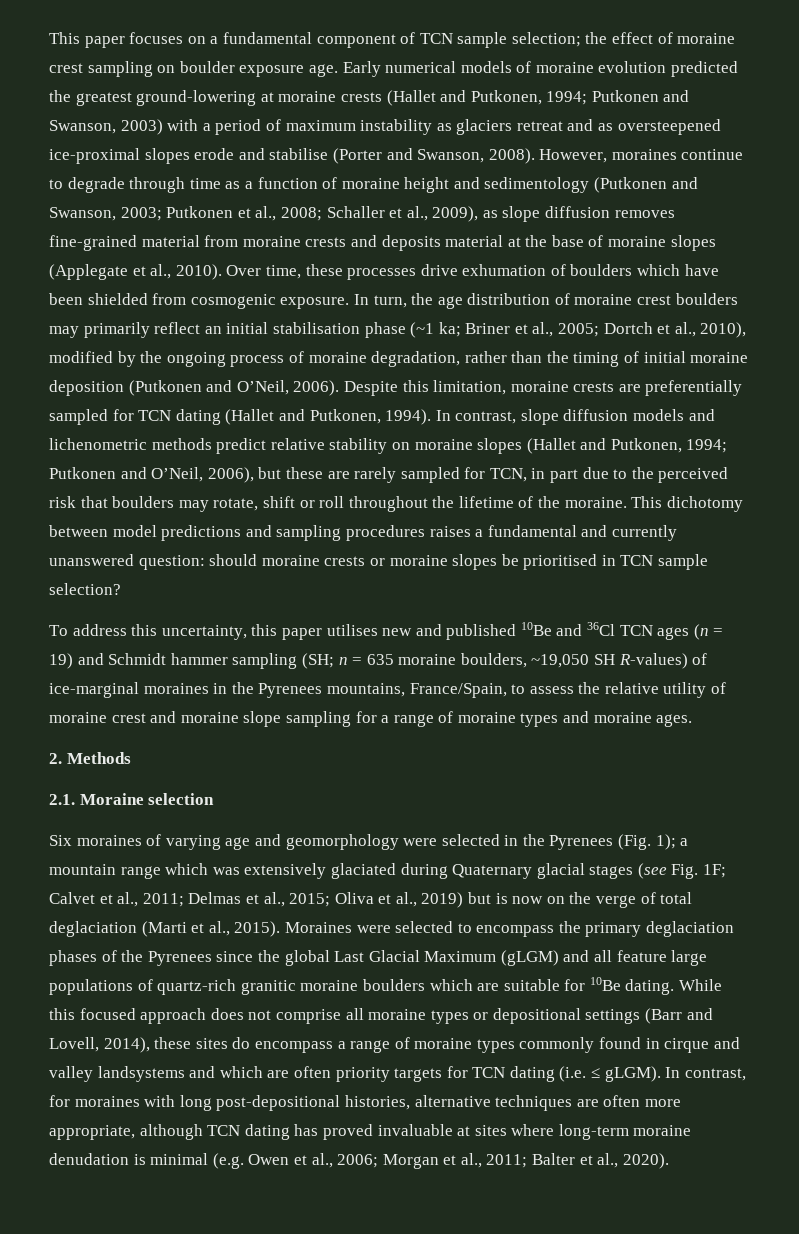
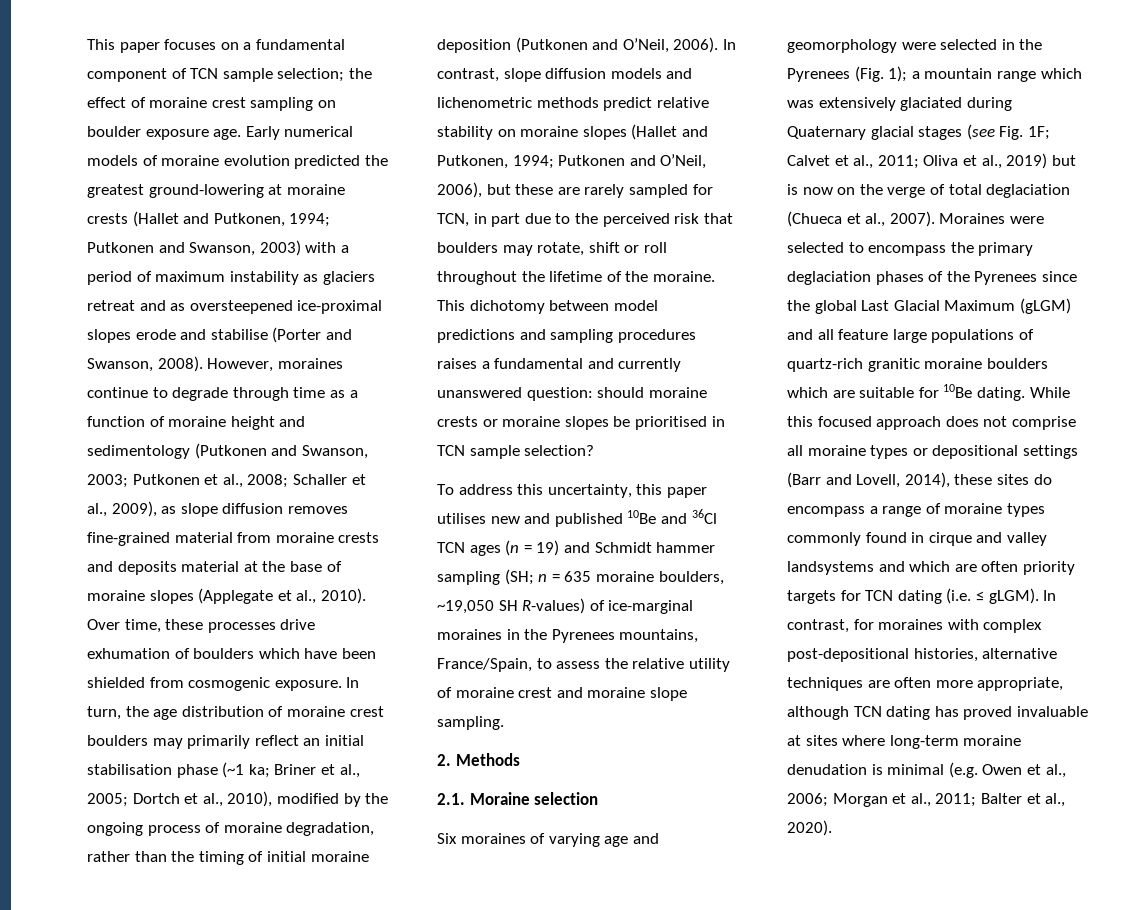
[343,380,743,396] [49,409,432,425] Despite this limitation, moraine crests are preferentially sampled for TCN dating (Hallet and Putkonen, 1994). -> (719, 45) none
[285,711,693,727] sampling for a range of moraine types and moraine ages. -> [437,716,504,730] sampling.
[188,892,331,907] Delmas et al., 2015; -> (919, 162) none
[141,921,281,937] (Marti et al., 2015). -> [787,211,935,227] (Chueca et al., 2007).
[179,1095,212,1111] long -> [983,619,1043,633] complex

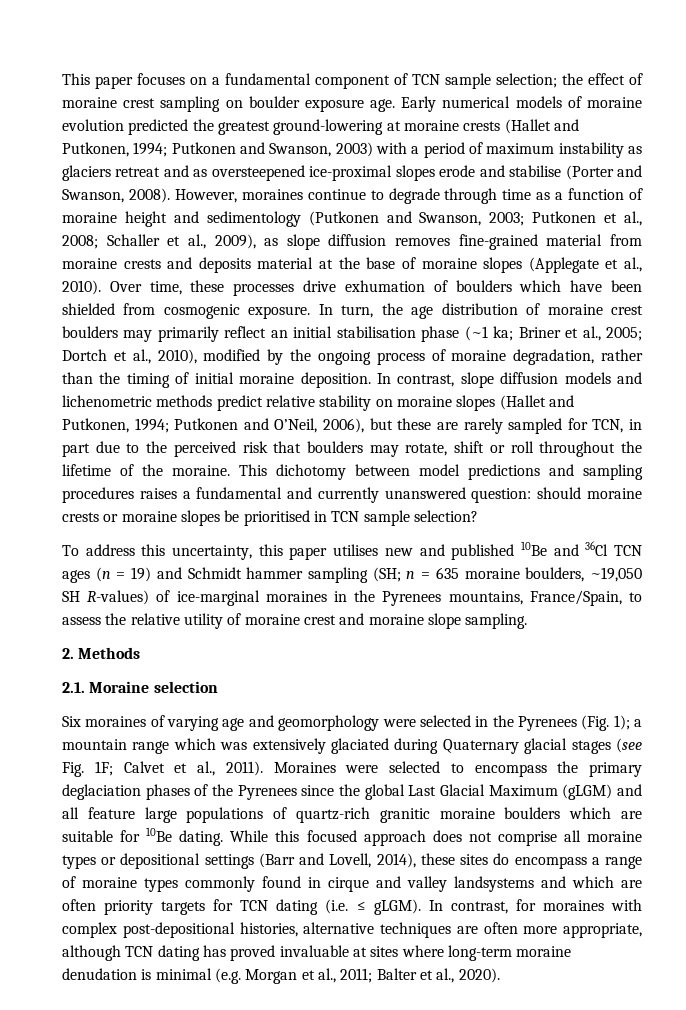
[437,37,719,53] deposition (Putkonen and O’Neil, 2006). -> [300,372,371,388] deposition.
[877,153,1076,169] [787,184,1071,198] [787,211,935,227] 2011; Oliva et al., 2019) but is now on the verge of total deglaciation (Chueca et al., 2007). -> [225,761,263,776] 2011).
[982,764,1066,778] [787,793,828,807] Owen et al., 2006; -> (241, 976) none

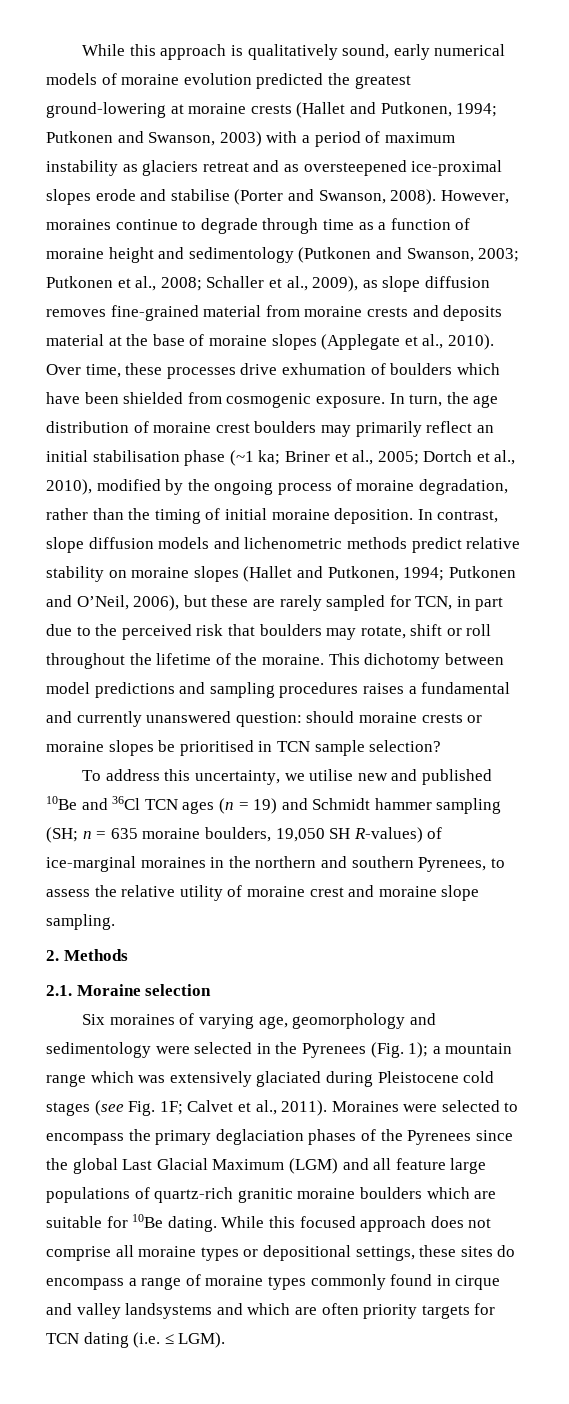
[62,73,643,89] [62,96,437,112] This paper focuses on a fundamental component of TCN sample selection; the effect of moraine crest sampling on boulder exposure age. Early -> [82,44,430,60] While this approach is qualitatively sound, early
[258,544,379,560] this paper utilises -> [284,769,354,781] we utilise
[590,567,642,582] ~19,050 -> [275,828,325,842] 19,050
[382,590,622,606] Pyrenees mountains, France/Spain, -> [255,856,487,872] northern and southern Pyrenees,
[222,715,380,731] age and geomorphology -> [258,1013,436,1029] [46,1042,151,1058] age, geomorphology and sedimentology
[442,738,568,754] Quaternary glacial -> [377,1071,495,1083] Pleistocene cold
[562,784,613,800] (gLGM) -> [288,1158,338,1174] (LGM)
[204,853,416,869] settings (Barr and Lovell, 2014), -> [355,1246,415,1261] settings,
[373,899,643,915] [62,922,642,938] [62,945,572,961] [62,968,500,984] gLGM). In contrast, for moraines with complex post-depositional histories, alternative techniques are often more appropriate, although TCN dating has proved invaluable at sites where long-term moraine denudation is minimal (e.g. Morgan et al., 2011; Balter et al., 2020). -> [178,1332,226,1348] LGM).

